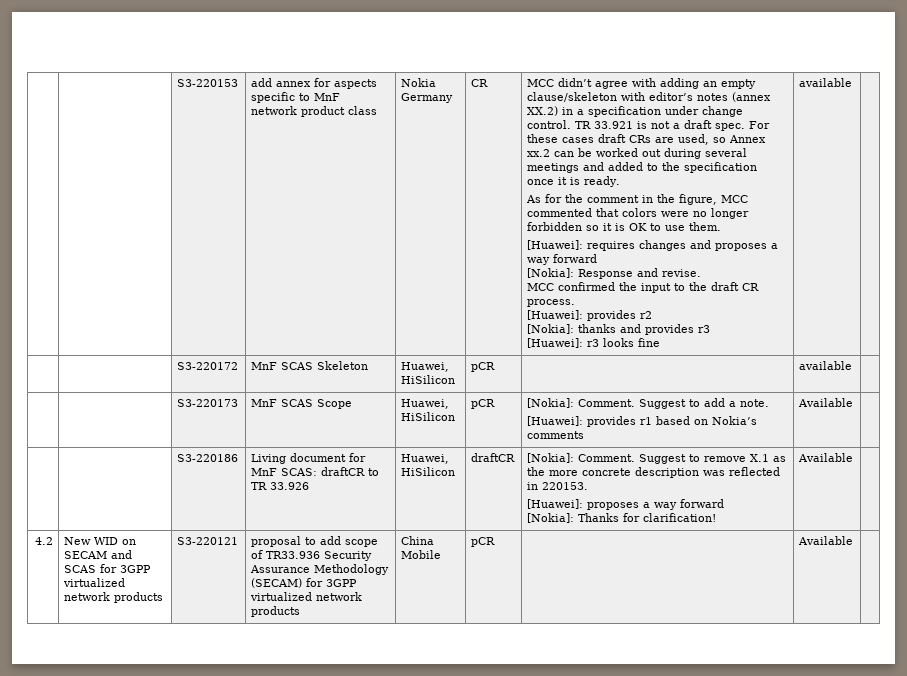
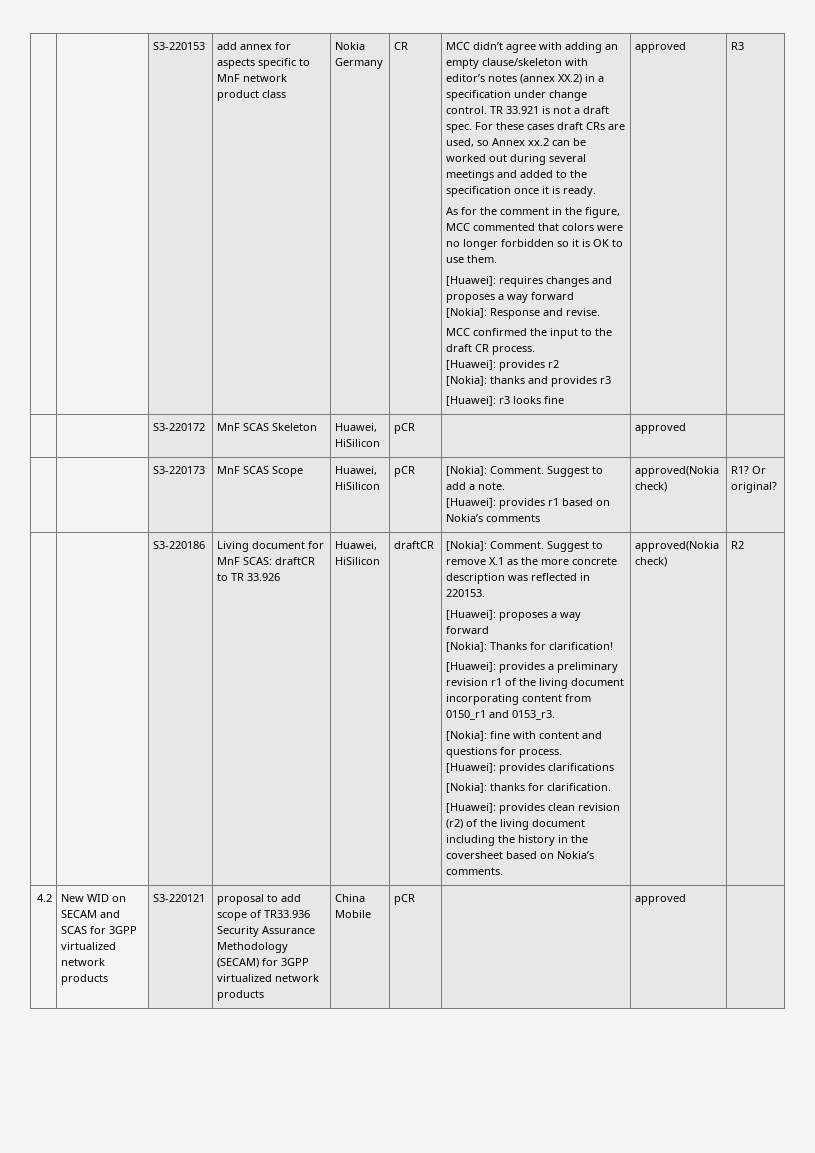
[799,78,853,87] available | -> [635,42,687,53] [731,42,745,50] approved | R3
[799,361,853,370] available -> [635,423,687,434] approved
[798,398,854,407] Available | -> [635,466,720,477] [635,482,668,492] [731,466,767,474] [731,482,778,493] approved(Nokia check) | R1? Or original?
[798,453,854,462] | Available | -> [446,662,619,673] [446,678,625,689] [446,694,592,705] [446,710,556,720] [446,731,603,741] [446,747,563,758] [446,763,615,774] [446,783,612,793] [446,803,621,814] [446,819,586,830] [446,835,589,846] [446,851,595,859] [446,867,504,875] [635,541,720,552] [635,557,668,567] [731,541,745,549] // [Huawei]: provides a preliminary revision r1 of the living document incorporating content from 0150_r1 and 0153_r3. // [Nokia]: fine with content and questions for process. // [Huawei]: provides clarifications // [Nokia]: thanks for clarification. // [Huawei]: provides clean revision (r2) of the living document including the history in the coversheet based on Nokia’s comments. | approved(Nokia check) | R2
[798,536,854,545] Available -> [635,894,687,905] approved

